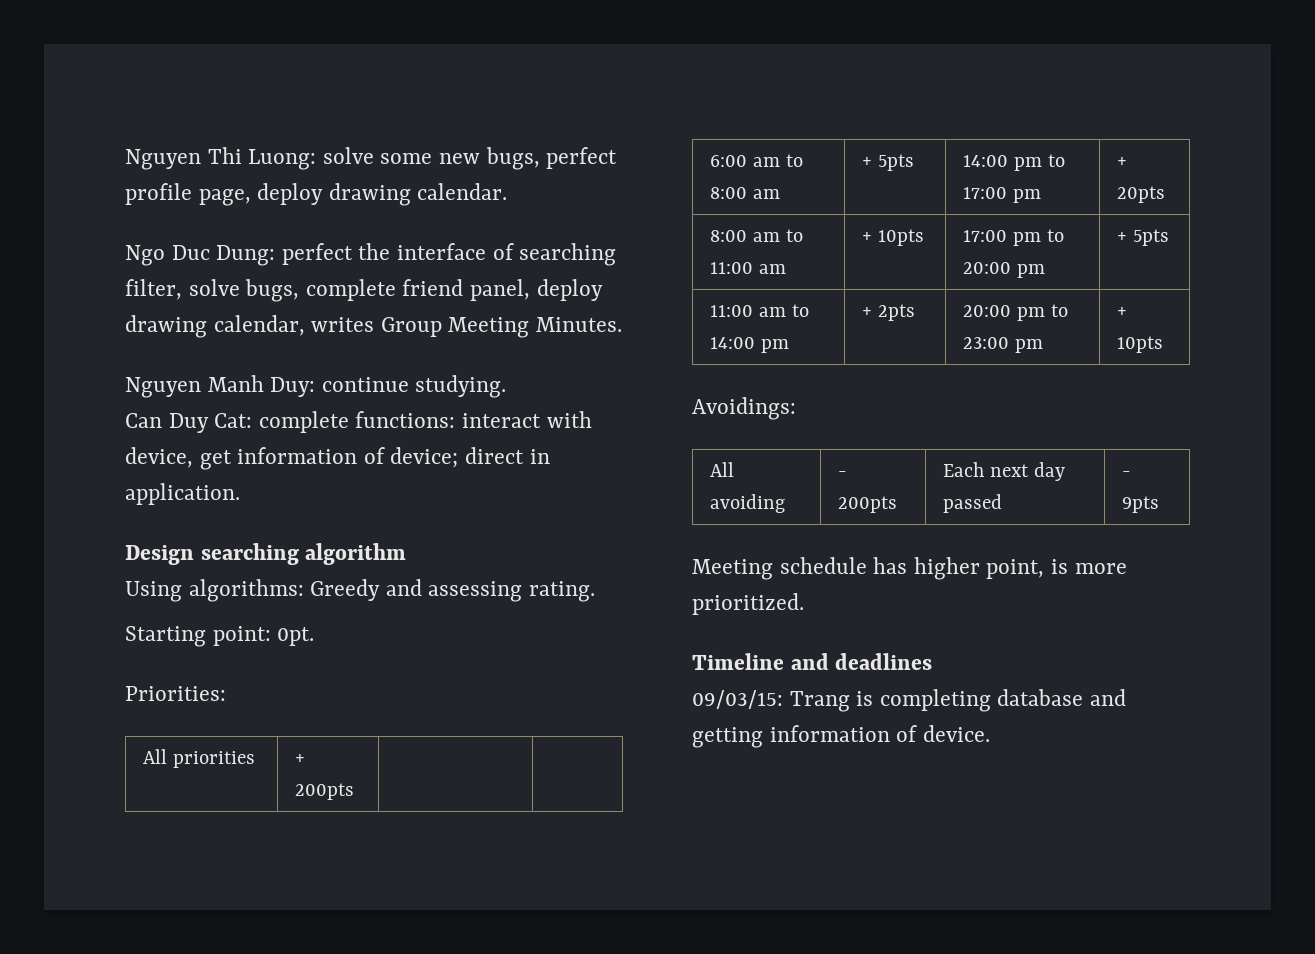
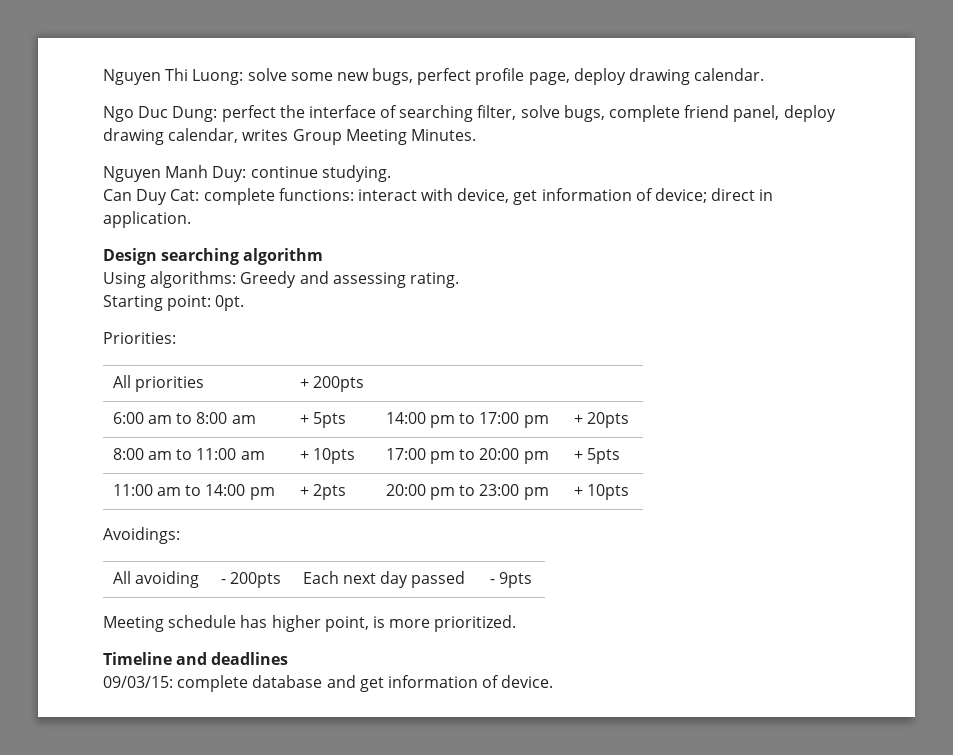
[789,689,991,712] Trang is completing -> [177,675,249,692] complete
[692,727,763,748] getting -> [359,677,384,692] get

